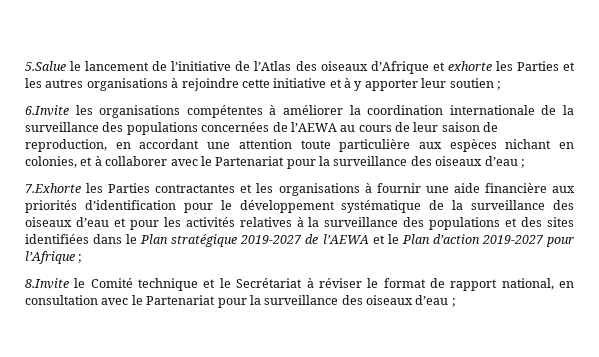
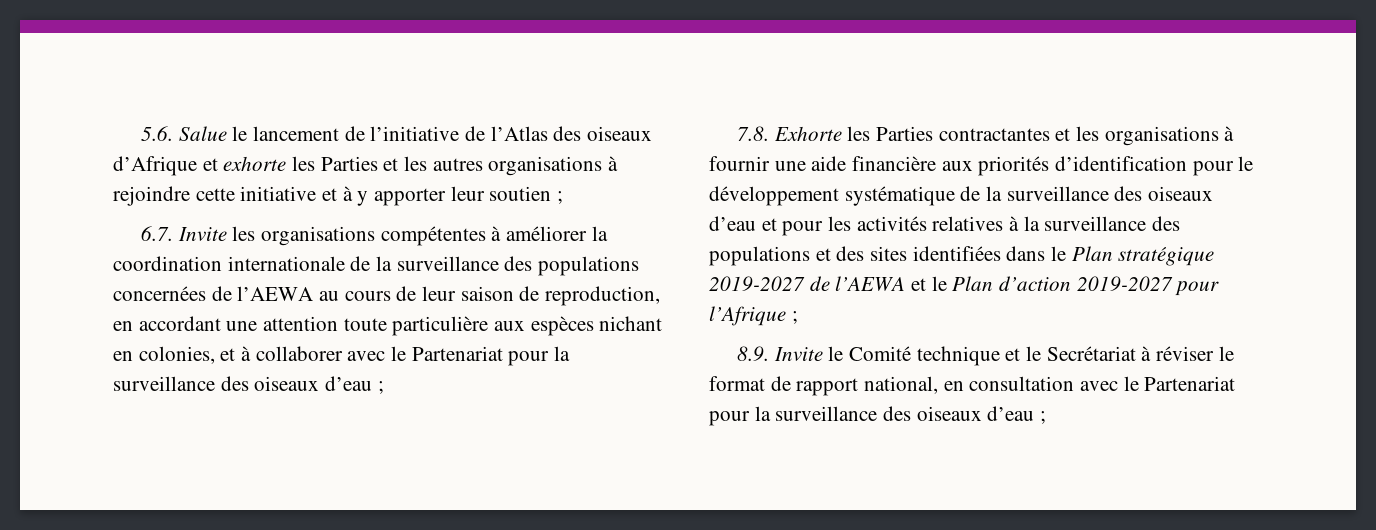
[25,61,66,71] 5.Salue -> [140,126,227,141] 5.6. Salue
[25,105,69,116] 6.Invite -> [140,226,227,241] 6.7. Invite
[25,183,81,193] 7.Exhorte -> [736,126,842,141] 7.8. Exhorte
[25,278,69,289] 8.Invite -> [736,346,823,361] 8.9. Invite

